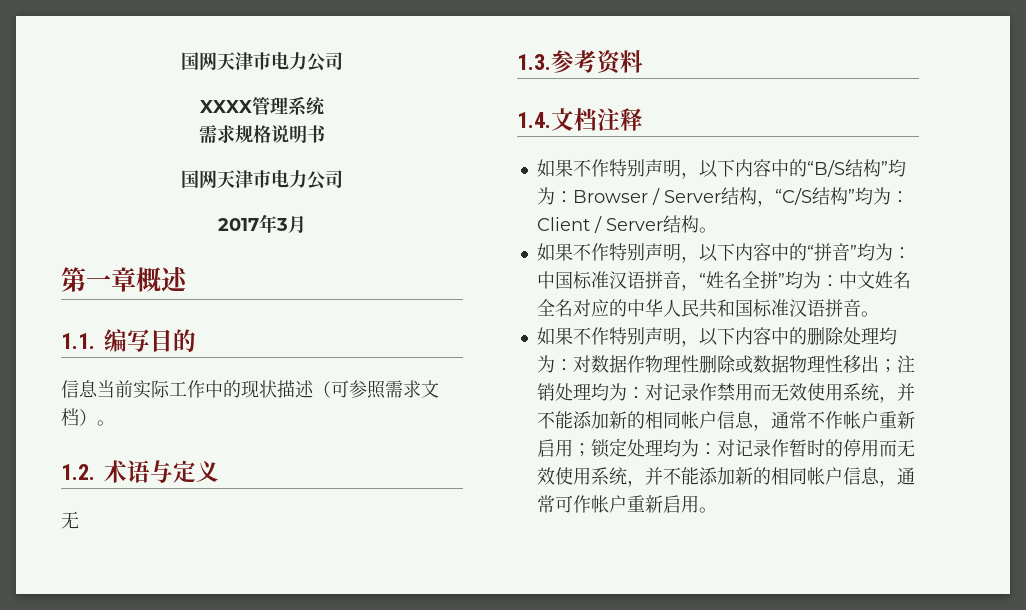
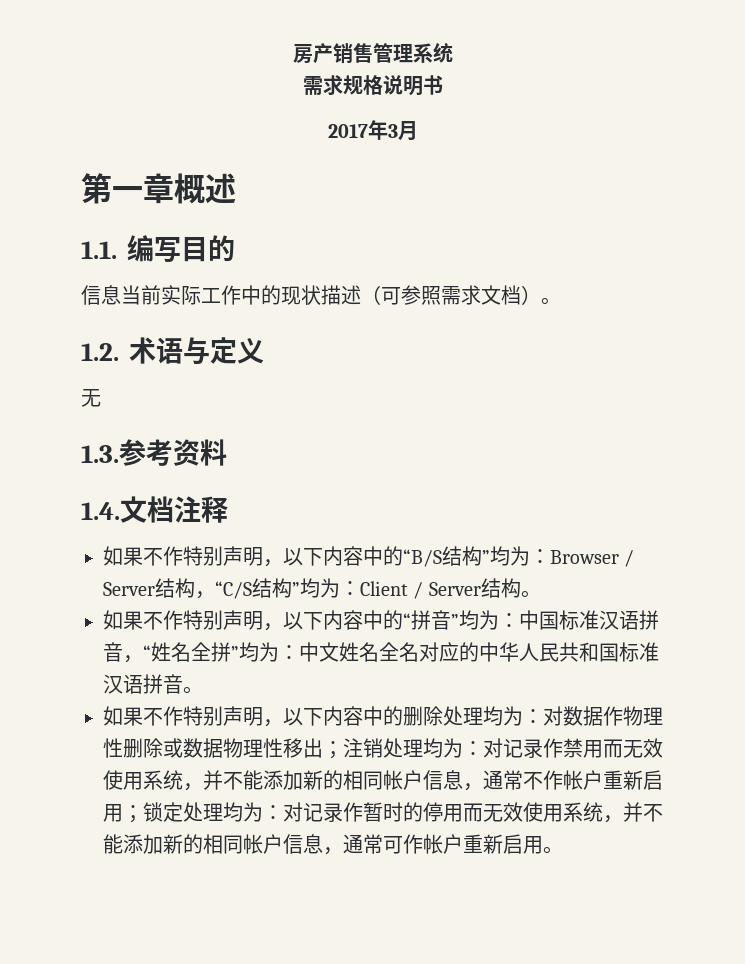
[181,52,343,72] [200,100,252,113] 国网天津市电力公司 // XXXX -> [292,43,373,64] 房产销售
[181,170,343,190] // 国网天津市电力公司 -> (443, 85) none

